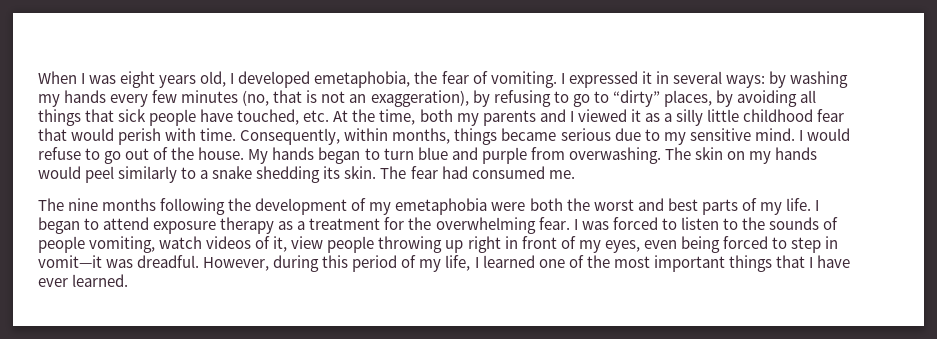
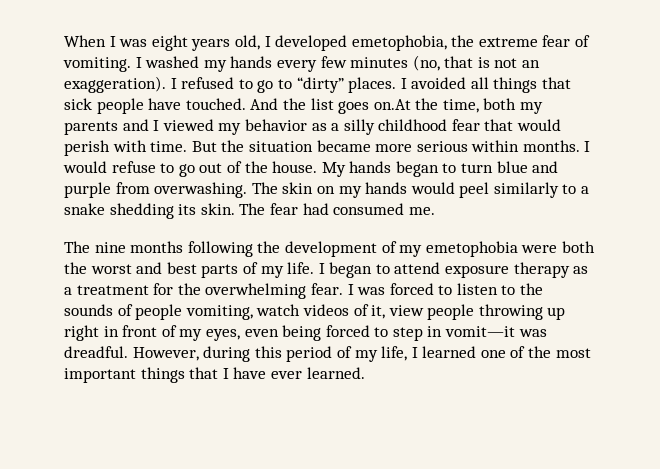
[314,71,438,88] emetaphobia, the -> [351,35,538,51] emetophobia, the extreme
[568,71,848,88] expressed it in several ways: by washing -> [145,56,200,68] washed
[370,90,551,107] exaggeration), by refusing -> [64,76,235,93] exaggeration). I refused
[663,90,797,107] places, by avoiding -> [348,77,467,93] places. I avoided
[237,109,349,125] touched, etc. At -> [185,98,411,114] touched. And the list goes on.At
[630,109,641,122] it -> [218,119,307,135] my behavior
[706,109,739,122] little -> (375, 127) none
[240,128,795,145] Consequently, within months, things became serious due to my sensitive mind. -> [191,140,580,152] But the situation became more serious within months.
[395,198,488,215] emetaphobia -> [425,241,518,257] emetophobia

